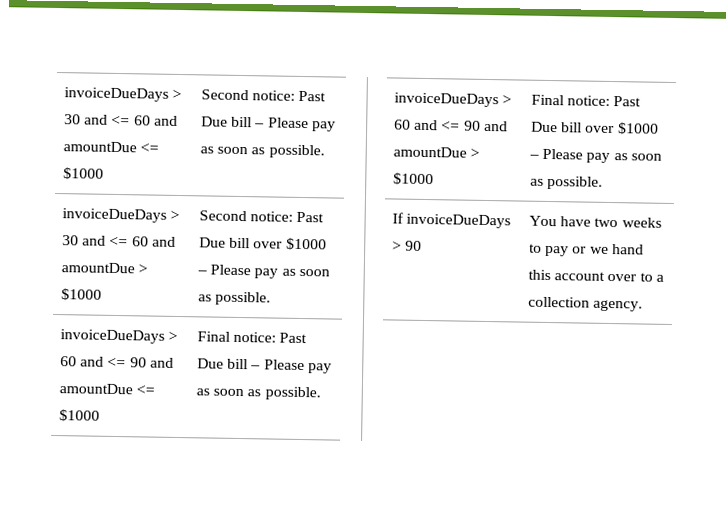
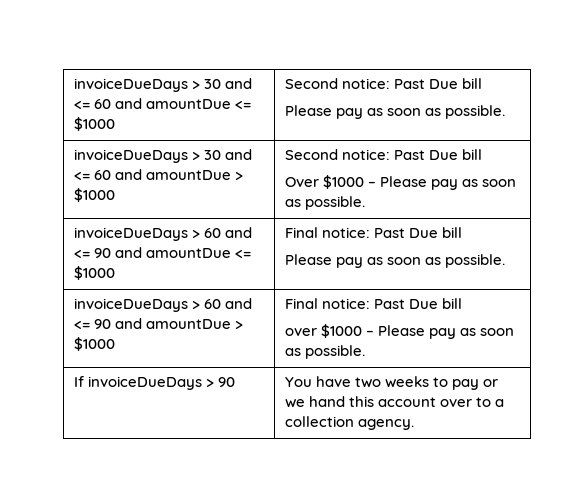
[254,123,265,128] – -> (482, 83) //
[253,241,284,249] over -> [284,177,319,187] // Over
[250,365,261,370] – -> (462, 232) //
(583, 127) none -> (462, 303) //

